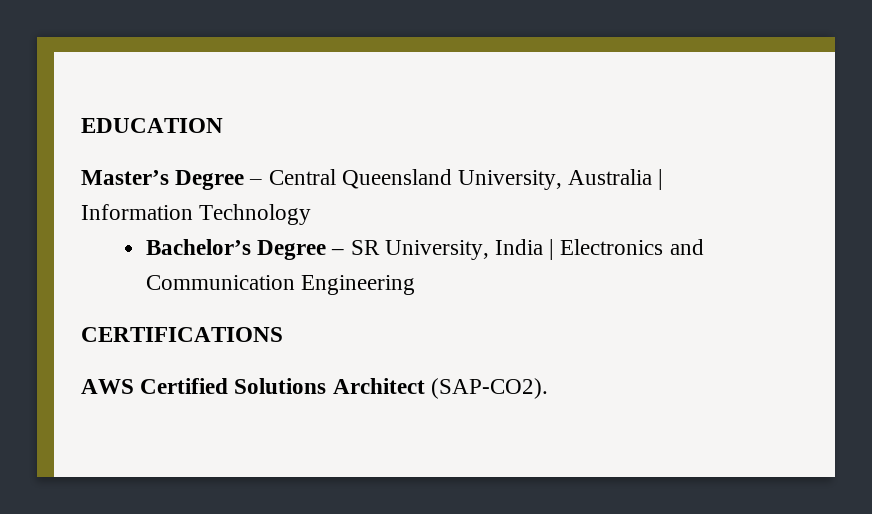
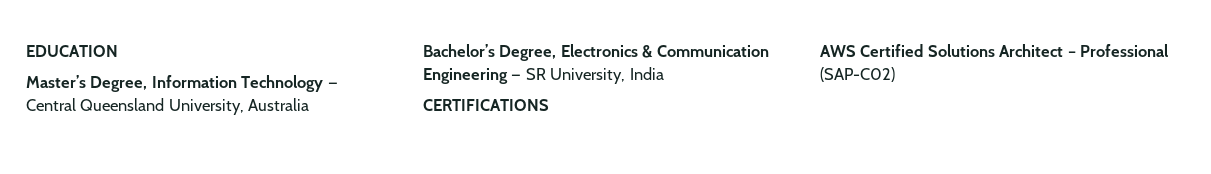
[175,170,263,190] Degree – -> [90,75,338,92] Degree, Information Technology —
[658,169,664,190] [81,204,312,225] [145,239,704,260] [145,275,416,295] | Information Technology // Bachelor’s Degree – SR University, India | Electronics and Communication Engineering -> [423,44,769,61] [423,67,664,84] // Bachelor’s Degree, Electronics & Communication Engineering — SR University, India
[430,378,548,399] (SAP-CO2). -> [1067,44,1169,57] [820,67,895,82] – Professional (SAP-C02)

